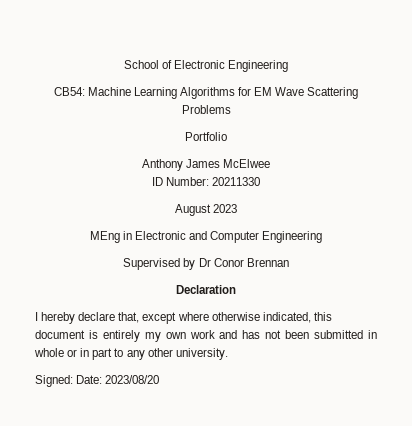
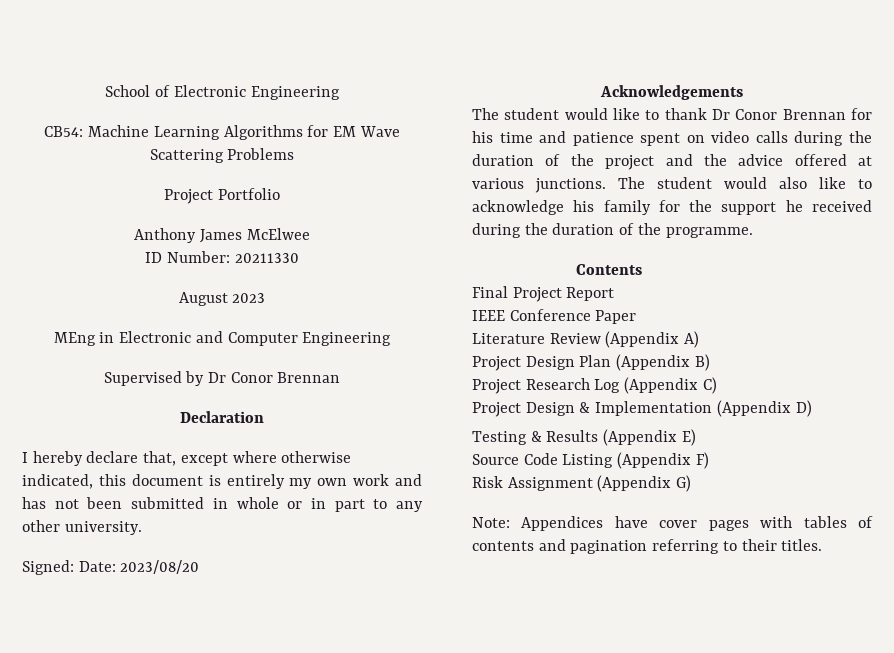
(231, 109) none -> [164,189,214,204] Project
(160, 379) none -> [600,85,743,100] [472,108,872,120] [472,131,872,146] [472,154,872,170] [472,177,872,193] [472,200,872,215] [472,223,753,238] [576,264,643,275] [472,286,615,302] [472,309,637,324] [472,331,700,348] [472,354,710,371] [472,377,717,394] [472,400,812,417] [472,429,696,446] [472,452,709,469] [472,475,692,492] [472,516,874,531] [472,539,823,554] // Acknowledgements // The student would like to thank Dr Conor Brennan for his time and patience spent on video calls during the duration of the project and the advice offered at various junctions. The student would also like to acknowledge his family for the support he received during the duration of the programme. // Contents // Final Project Report // IEEE Conference Paper // Literature Review (Appendix A) // Project Design Plan (Appendix B) // Project Research Log (Appendix C) // Project Design & Implementation (Appendix D) // Testing & Results (Appendix E) // Source Code Listing (Appendix F) // Risk Assignment (Appendix G) // Note: Appendices have cover pages with tables of contents and pagination referring to their titles.

